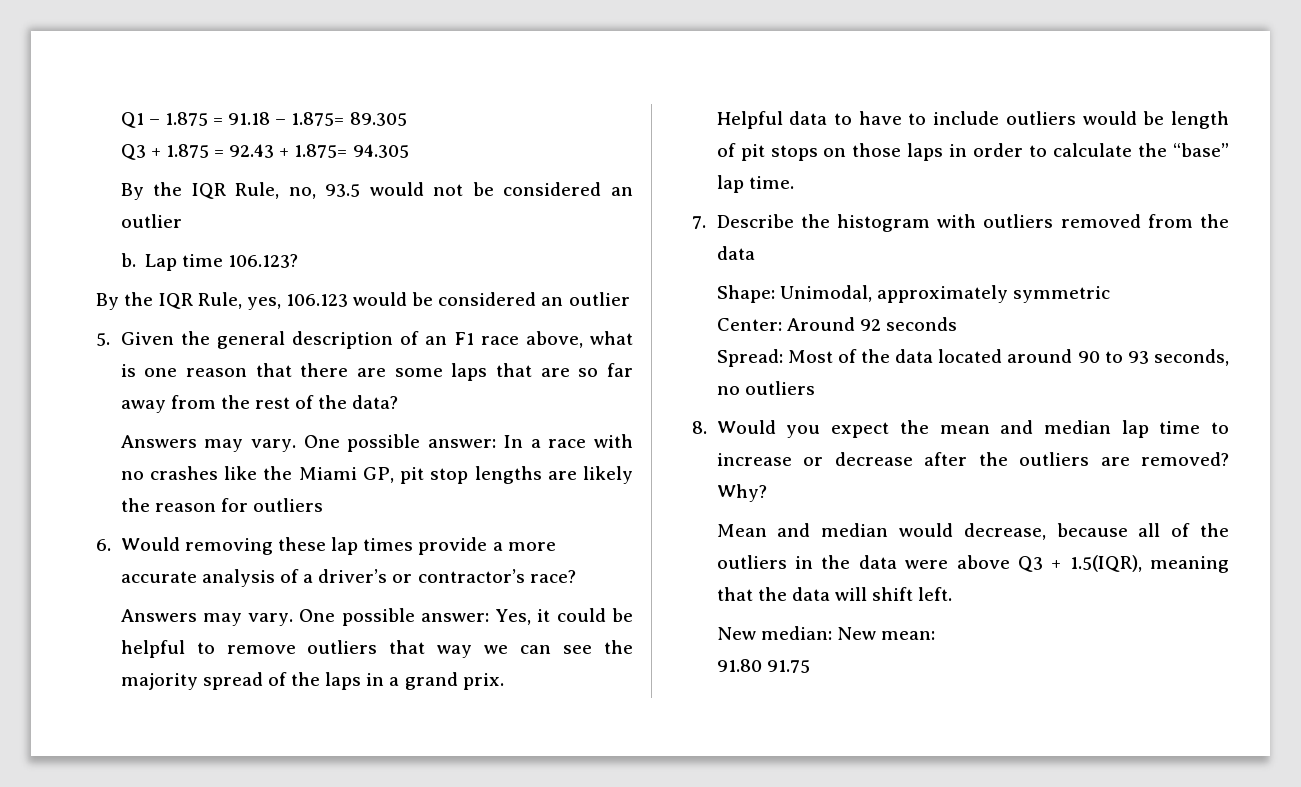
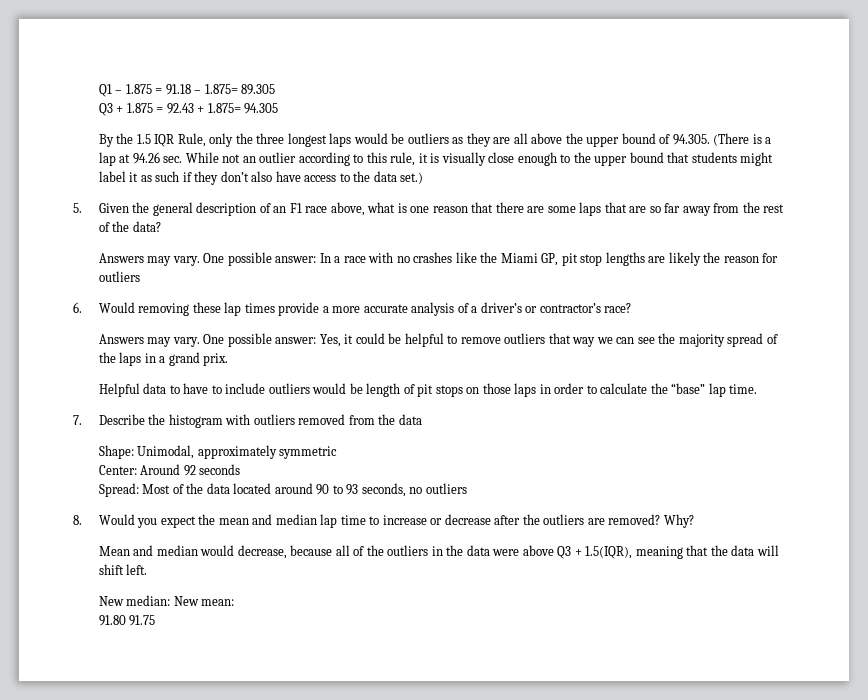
[191,182,633,199] [120,214,182,228] [120,253,299,271] [96,292,630,310] IQR Rule, no, 93.5 would not be considered an outlier // b. Lap time 106.123? // By the IQR Rule, yes, 106.123 would be considered an outlier -> [136,133,772,147] [98,152,774,166] [98,171,424,185] 1.5 IQR Rule, only the three longest laps would be outliers as they are all above the upper bound of 94.305. (There is a lap at 94.26 sec. While not an outlier according to this rule, it is visually close enough to the upper bound that students might label it as such if they don’t also have access to the data set.)

